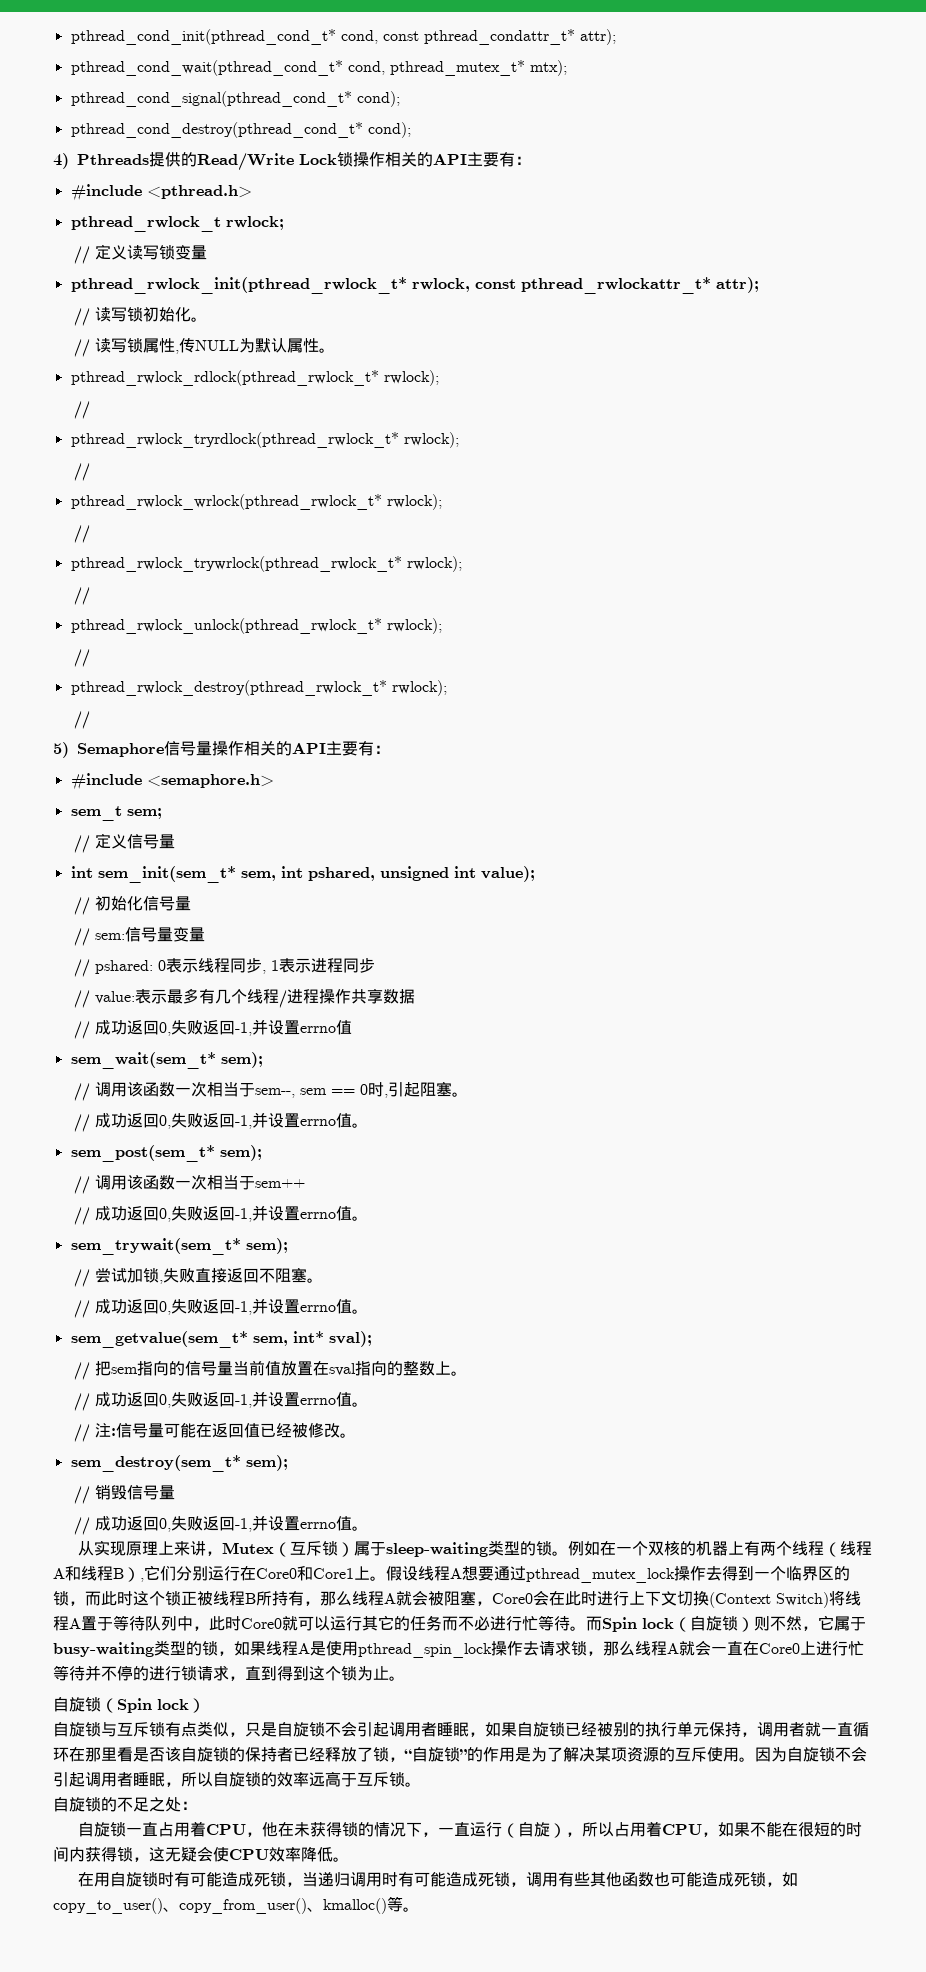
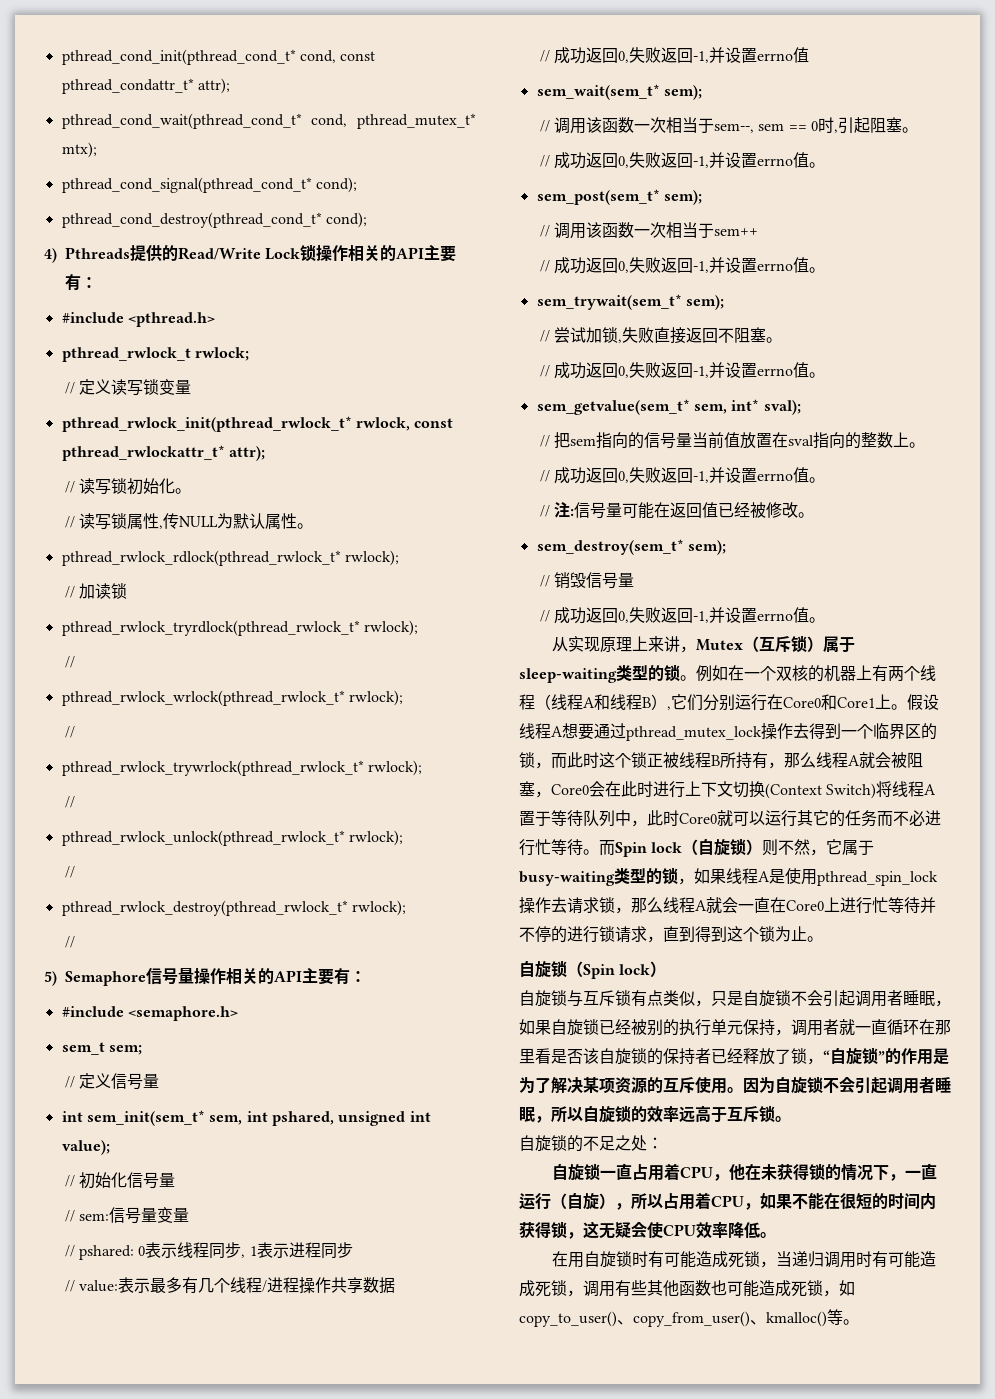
(90, 410) none -> [78,583,127,599] 加读锁

